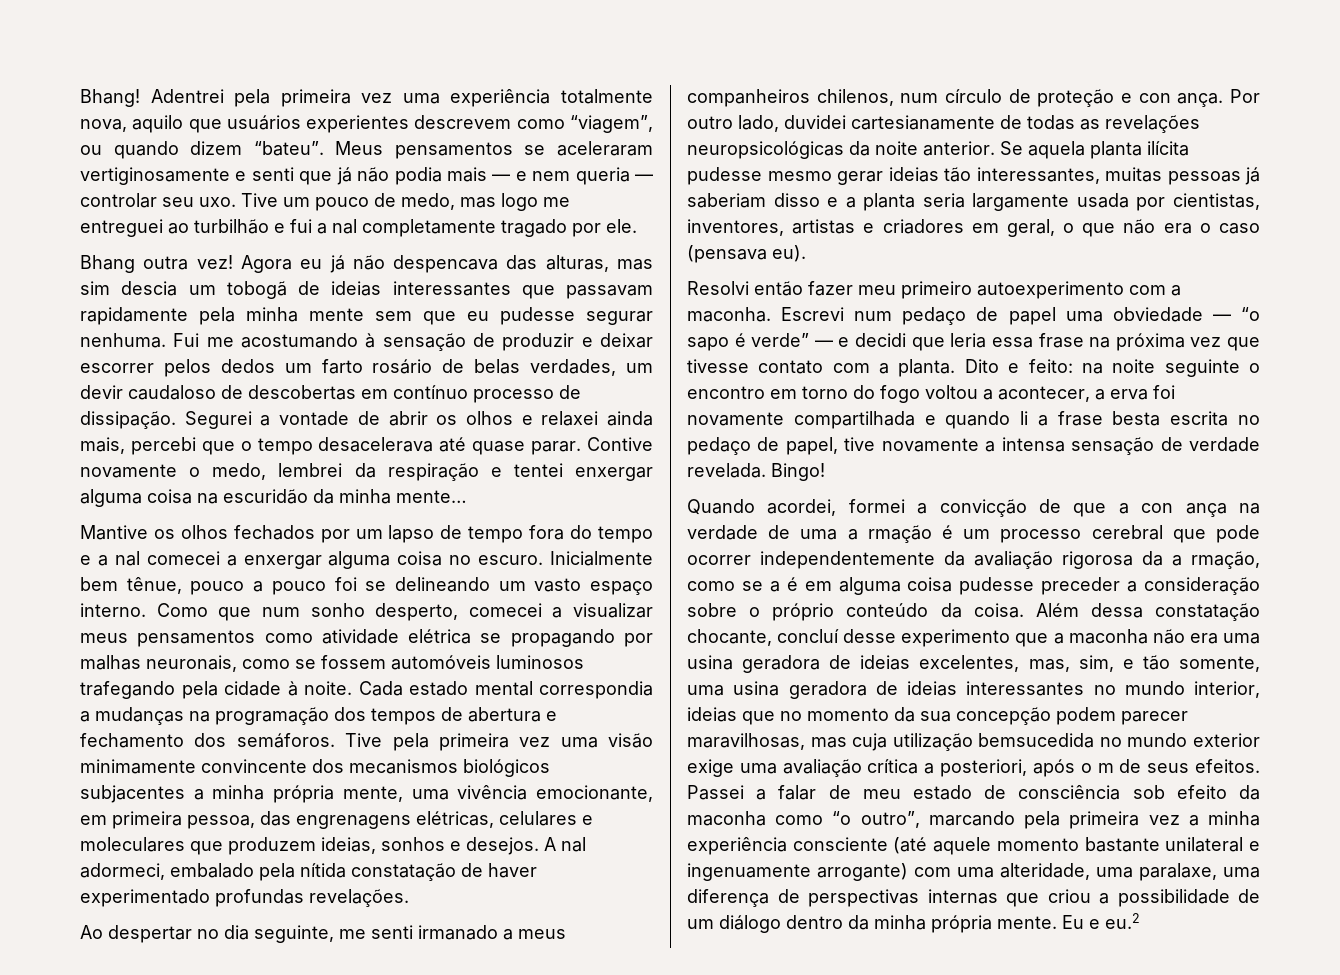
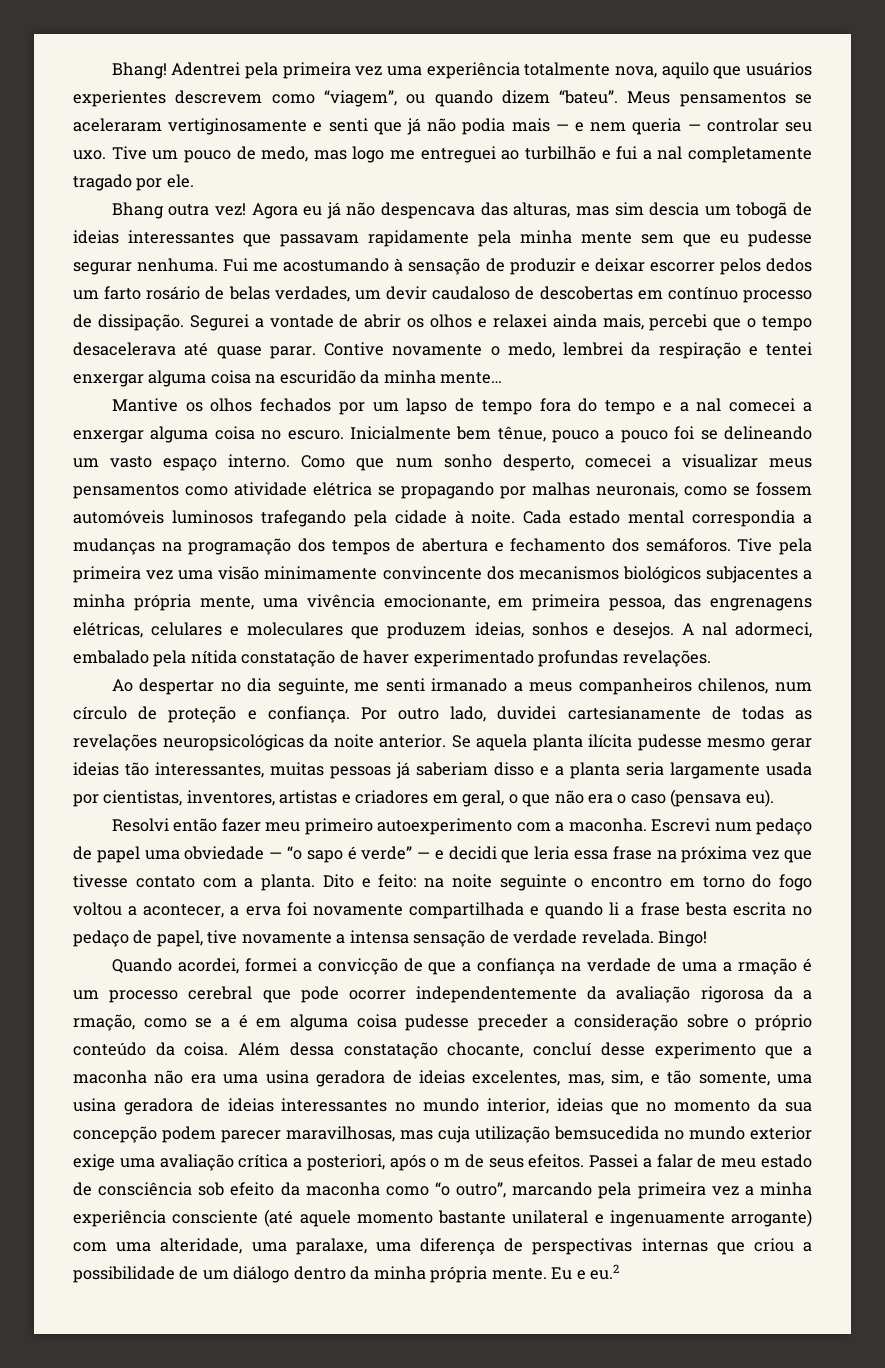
[1138,93,1224,107] con ança. -> [267,706,350,723] confiança.
[1141,503,1227,517] con ança -> [477,958,556,975] confiança

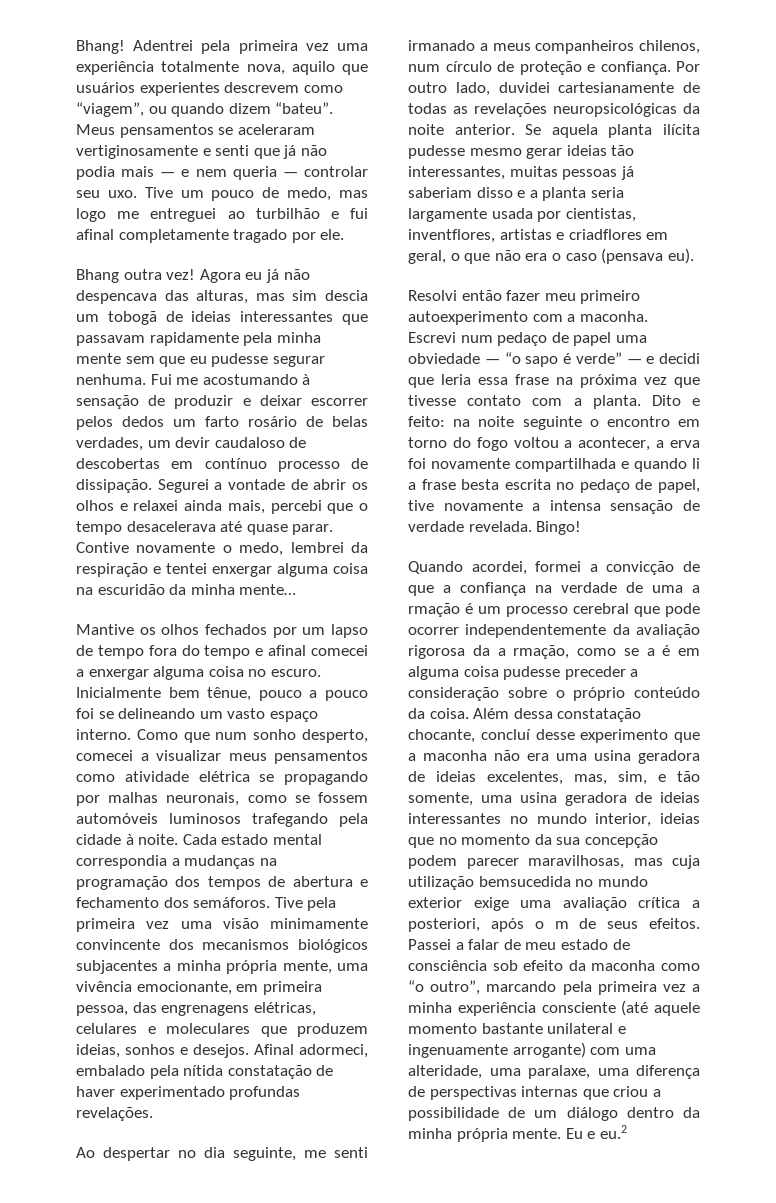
[642,146,683,160] a nal -> [76,229,114,240] afinal
[679,398,722,412] a nal -> [268,645,307,656] afinal
[681,622,727,636] A nal -> [254,1044,294,1055] Afinal
[186,790,275,806] inventores, -> [408,229,495,243] inventflores,
[355,790,429,804] criadores -> [568,229,642,240] criadflores

